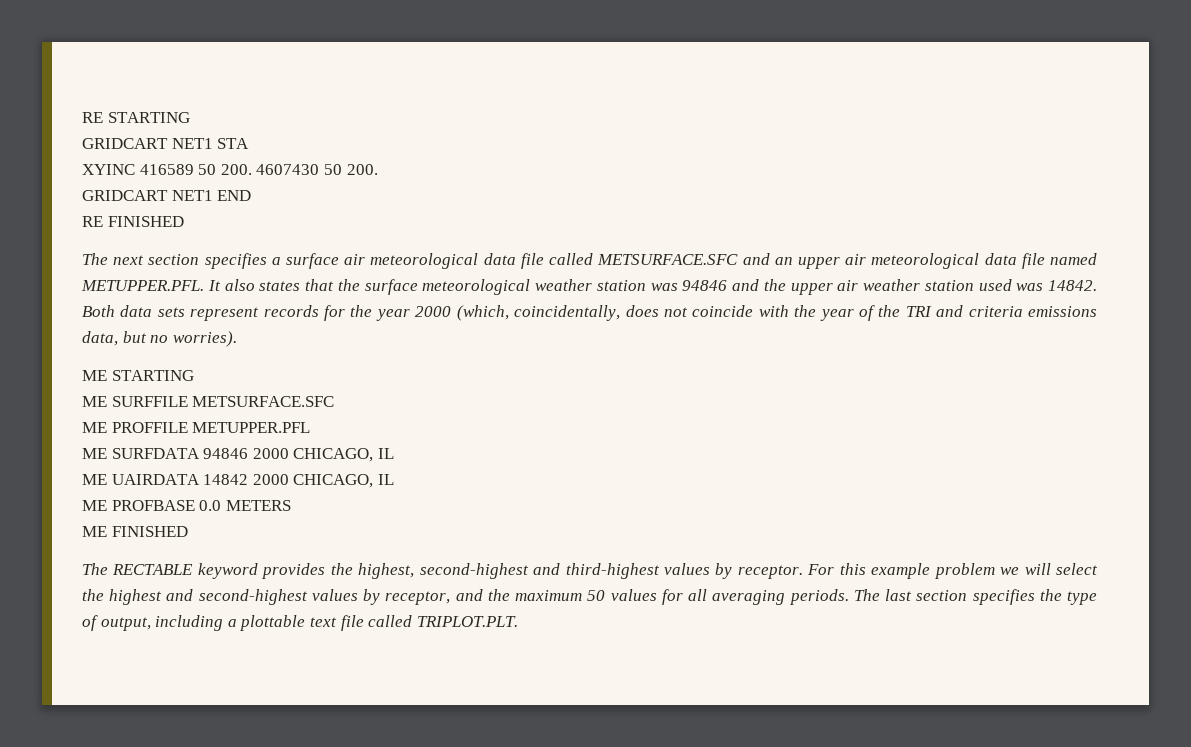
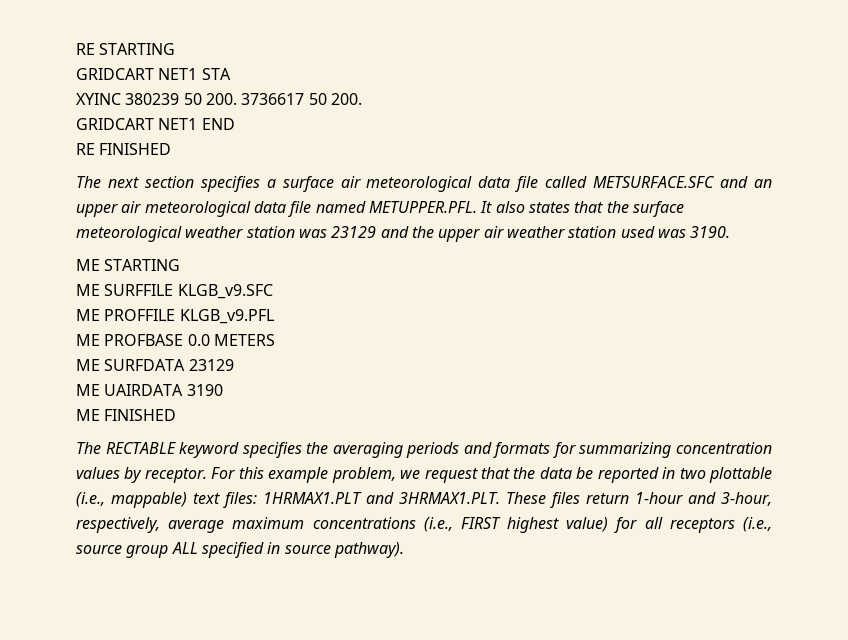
[139,164,320,175] 416589 50 200. 4607430 -> [125,93,305,105] 380239 50 200. 3736617
[682,280,728,291] 94846 -> [331,226,377,238] 23129
[1048,280,1097,291] [82,305,1097,321] [82,331,237,347] 14842. Both data sets represent records for the year 2000 (which, coincidentally, does not coincide with the year of the TRI and criteria emissions data, but no worries). -> [690,226,731,238] 3190.
[192,396,335,407] METSURFACE.SFC -> [177,284,273,299] KLGB_v9.SFC
[192,422,311,433] [82,448,394,462] [82,474,394,488] [82,500,291,511] METUPPER.PFL // ME SURFDATA 94846 2000 CHICAGO, IL // ME UAIRDATA 14842 2000 CHICAGO, IL // ME PROFBASE 0.0 METERS -> [179,309,274,324] [76,334,275,346] [76,359,234,371] [76,384,223,396] KLGB_v9.PFL // ME PROFBASE 0.0 METERS // ME SURFDATA 23129 // ME UAIRDATA 3190
[262,563,660,579] provides the highest, second-highest and third-highest -> [242,442,772,458] specifies the averaging periods and formats for summarizing concentration
[934,563,1099,579] [82,589,1097,605] [82,615,518,631] problem we will select the highest and second-highest values by receptor, and the maximum 50 values for all averaging periods. The last section specifies the type of output, including a plottable text file called TRIPLOT.PLT. -> [331,467,772,483] [76,492,772,508] [76,517,772,533] [76,542,404,558] problem, we request that the data be reported in two plottable (i.e., mappable) text files: 1HRMAX1.PLT and 3HRMAX1.PLT. These files return 1-hour and 3-hour, respectively, average maximum concentrations (i.e., FIRST highest value) for all receptors (i.e., source group ALL specified in source pathway).

